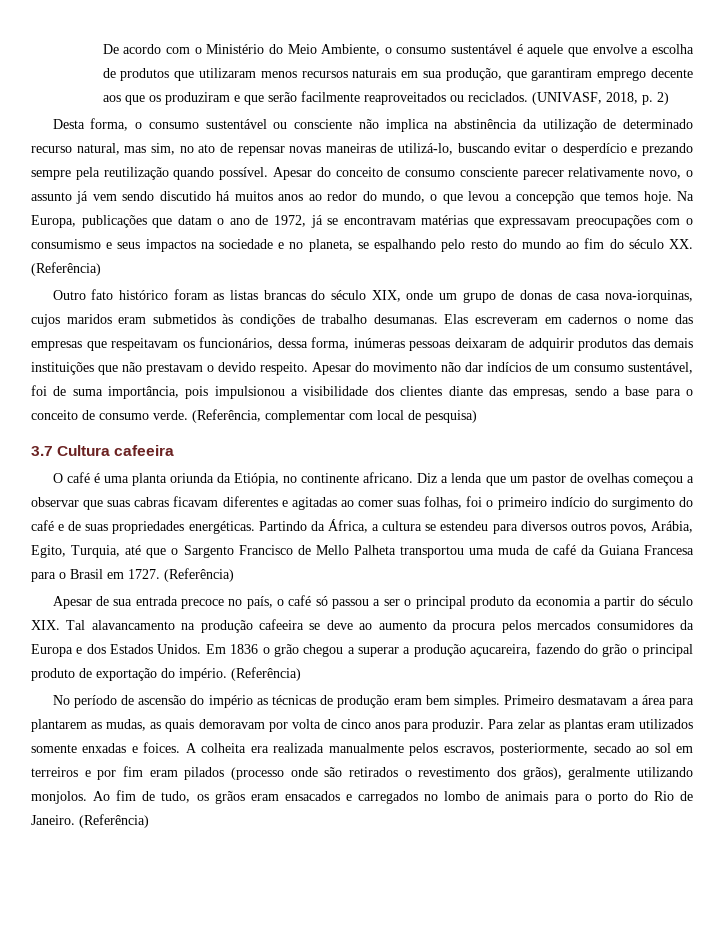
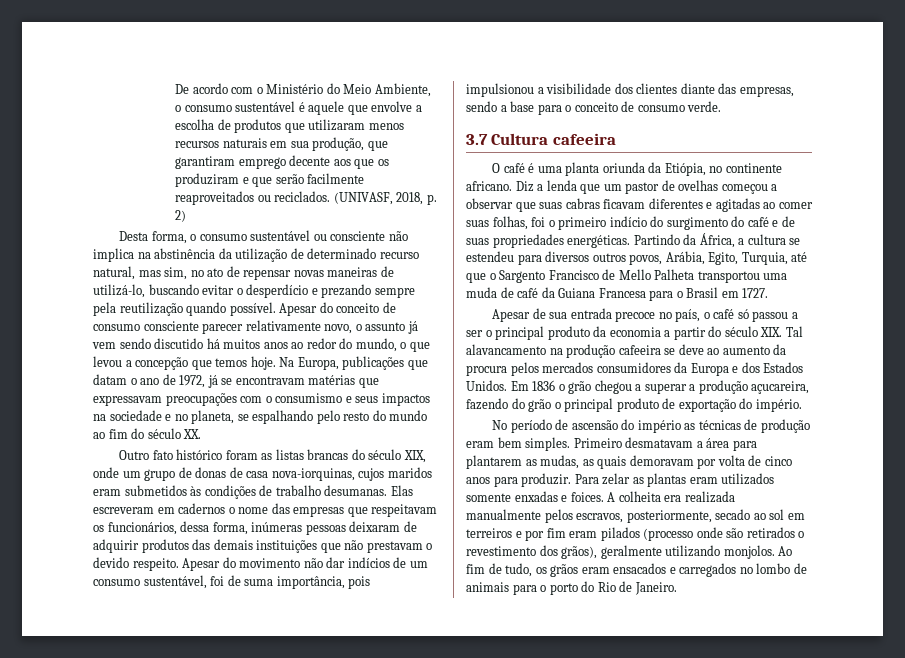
[31,262,101,276] (Referência) -> (202, 434) none
[192,409,477,423] (Referência, complementar com local de pesquisa) -> (722, 106) none
[164,568,234,582] (Referência) -> (769, 293) none
[231,667,301,681] (Referência) -> (802, 405) none
[79,814,149,828] (Referência) -> (677, 588) none

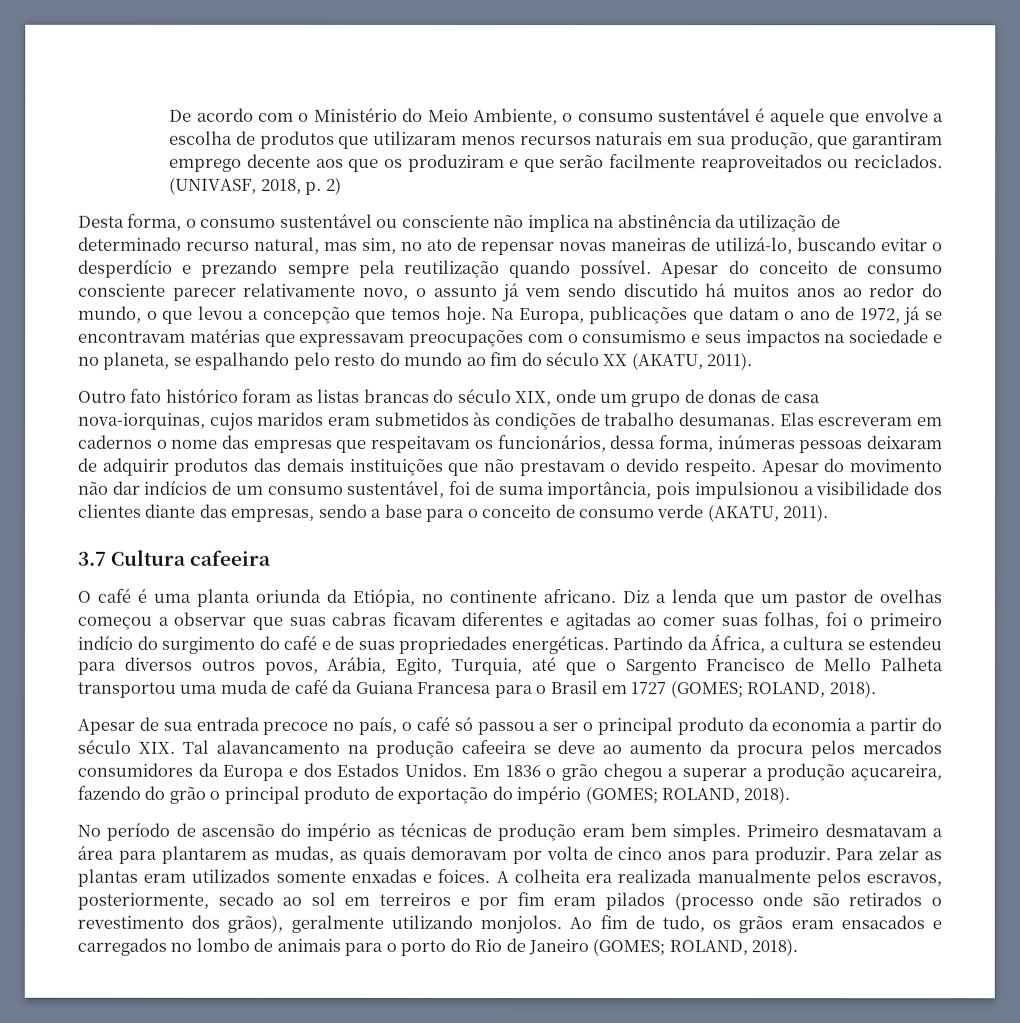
[183,429,202,439] XX. -> [603,352,754,371] XX (AKATU, 2011).
[687,101,722,112] verde. -> [656,504,830,523] verde (AKATU, 2011).
[742,288,769,298] 1727. -> [630,680,876,699] 1727 (GOMES; ROLAND, 2018).
[755,399,802,412] império. -> [516,786,791,805] império (GOMES; ROLAND, 2018).
[634,582,677,595] Janeiro. -> [528,938,799,957] Janeiro (GOMES; ROLAND, 2018).

